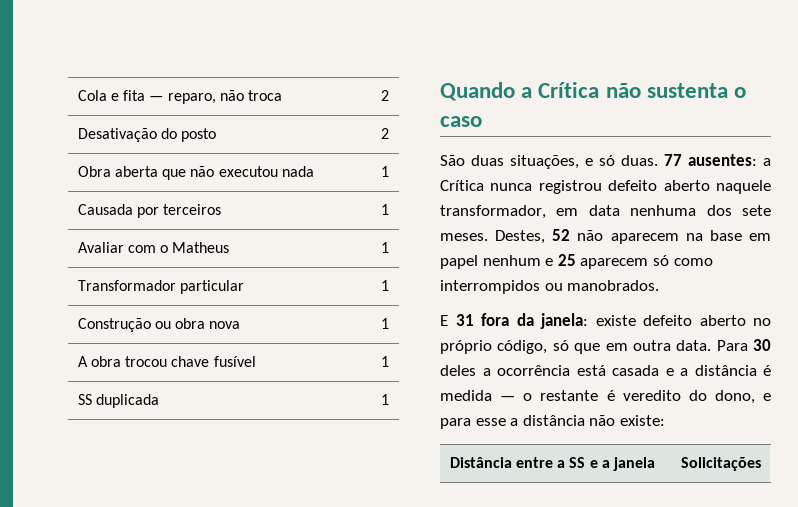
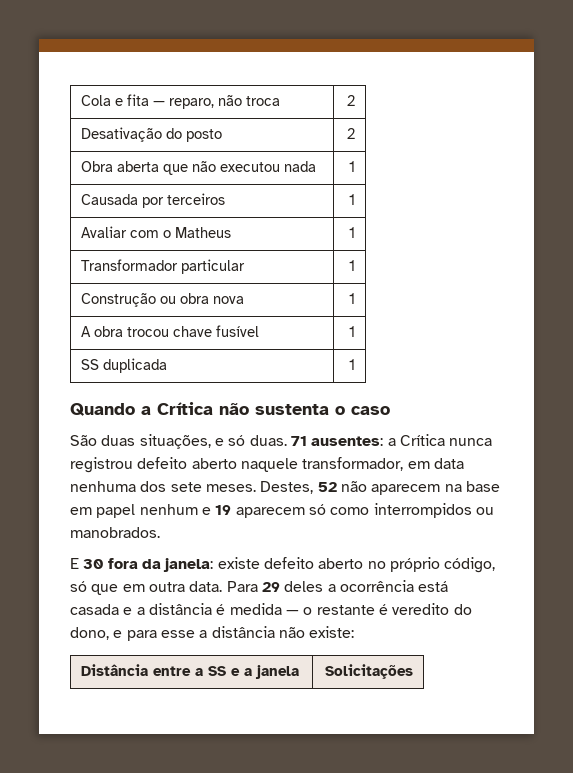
[664,154,682,166] 77 -> [290,436,307,446] 71
[557,254,576,266] 25 -> [215,505,232,515] 19
[455,314,474,326] 31 -> [83,559,104,569] 30
[753,339,771,351] 30 -> [261,582,280,592] 29

